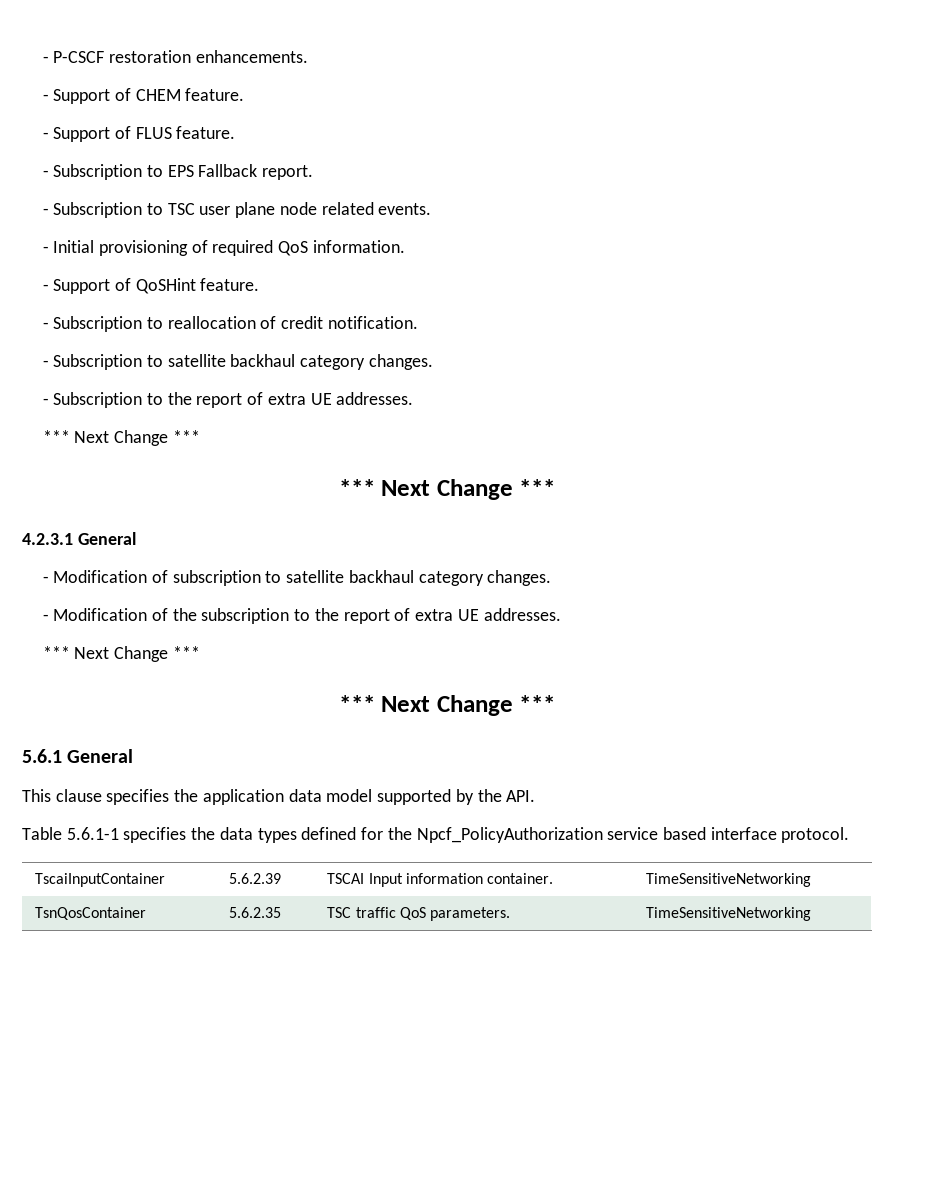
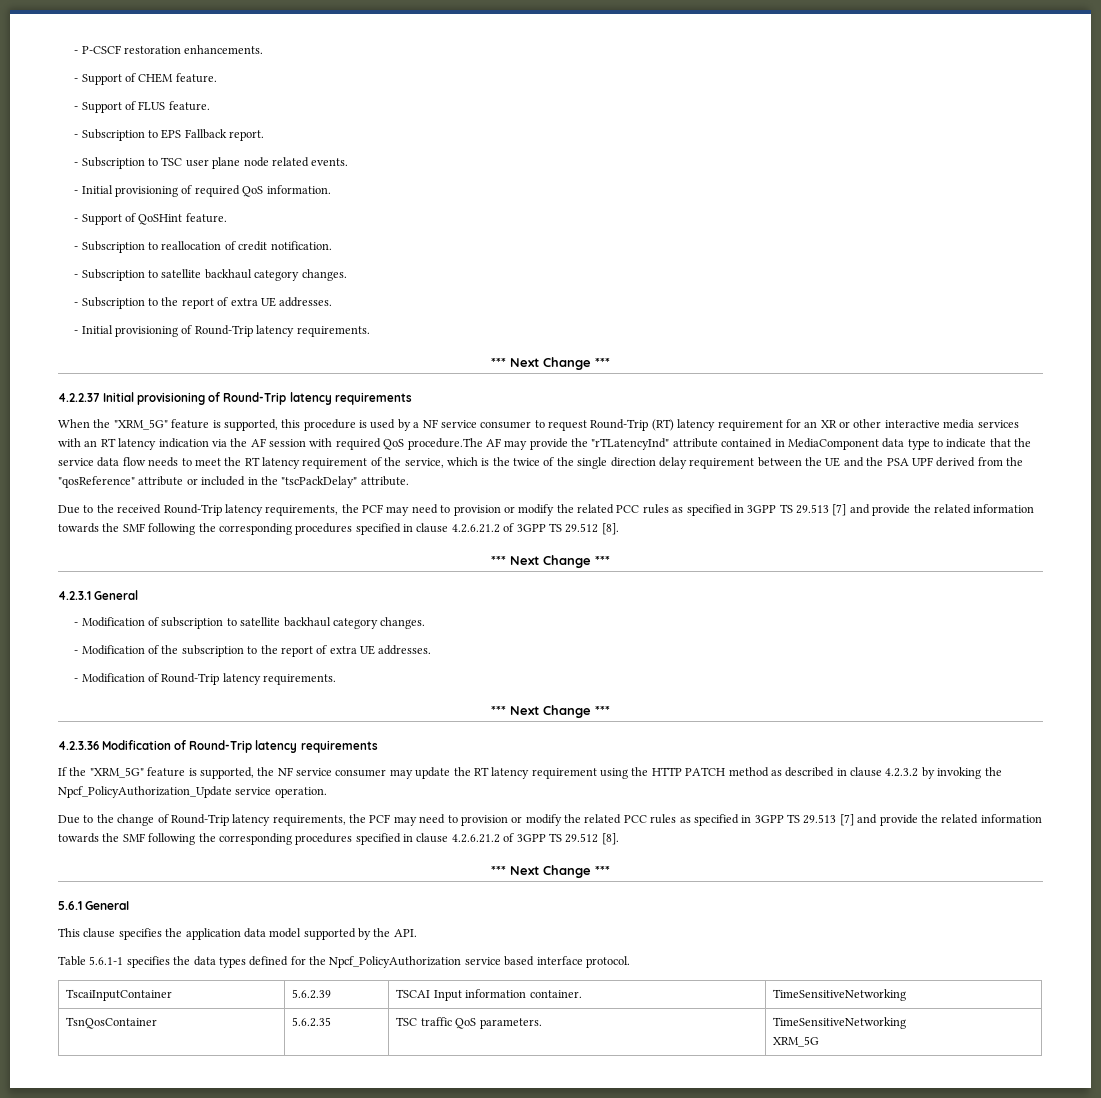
[42,430,200,446] *** Next Change *** -> [74,325,370,337] [491,357,610,370] [58,392,412,405] [58,419,1019,431] [58,438,1032,450] [58,457,1023,469] [58,476,409,488] [58,504,1035,516] [58,523,619,535] - Initial provisioning of Round-Trip latency requirements. // *** Next Change *** // 4.2.2.37 Initial provisioning of Round-Trip latency requirements // When the "XRM_5G" feature is supported, this procedure is used by a NF service consumer to request Round-Trip (RT) latency requirement for an XR or other interactive media services with an RT latency indication via the AF session with required QoS procedure.The AF may provide the "rTLatencyInd" attribute contained in MediaComponent data type to indicate that the service data flow needs to meet the RT latency requirement of the service, which is the twice of the single direction delay requirement between the UE and the PSA UPF derived from the "qosReference" attribute or included in the "tscPackDelay" attribute. // Due to the received Round-Trip latency requirements, the PCF may need to provision or modify the related PCC rules as specified in 3GPP TS 29.513 [7] and provide the related information towards the SMF following the corresponding procedures specified in clause 4.2.6.21.2 of 3GPP TS 29.512 [8].
[42,646,200,662] *** Next Change *** -> [74,673,337,685] [491,705,610,718] [58,740,378,753] [58,767,1002,779] [58,786,327,798] [58,814,1042,826] [58,833,619,845] - Modification of Round-Trip latency requirements. // *** Next Change *** // 4.2.3.36 Modification of Round-Trip latency requirements // If the "XRM_5G" feature is supported, the NF service consumer may update the RT latency requirement using the HTTP PATCH method as described in clause 4.2.3.2 by invoking the Npcf_PolicyAuthorization_Update service operation. // Due to the change of Round-Trip latency requirements, the PCF may need to provision or modify the related PCC rules as specified in 3GPP TS 29.513 [7] and provide the related information towards the SMF following the corresponding procedures specified in clause 4.2.6.21.2 of 3GPP TS 29.512 [8].
(812, 914) none -> [773,1036,820,1047] // XRM_5G

